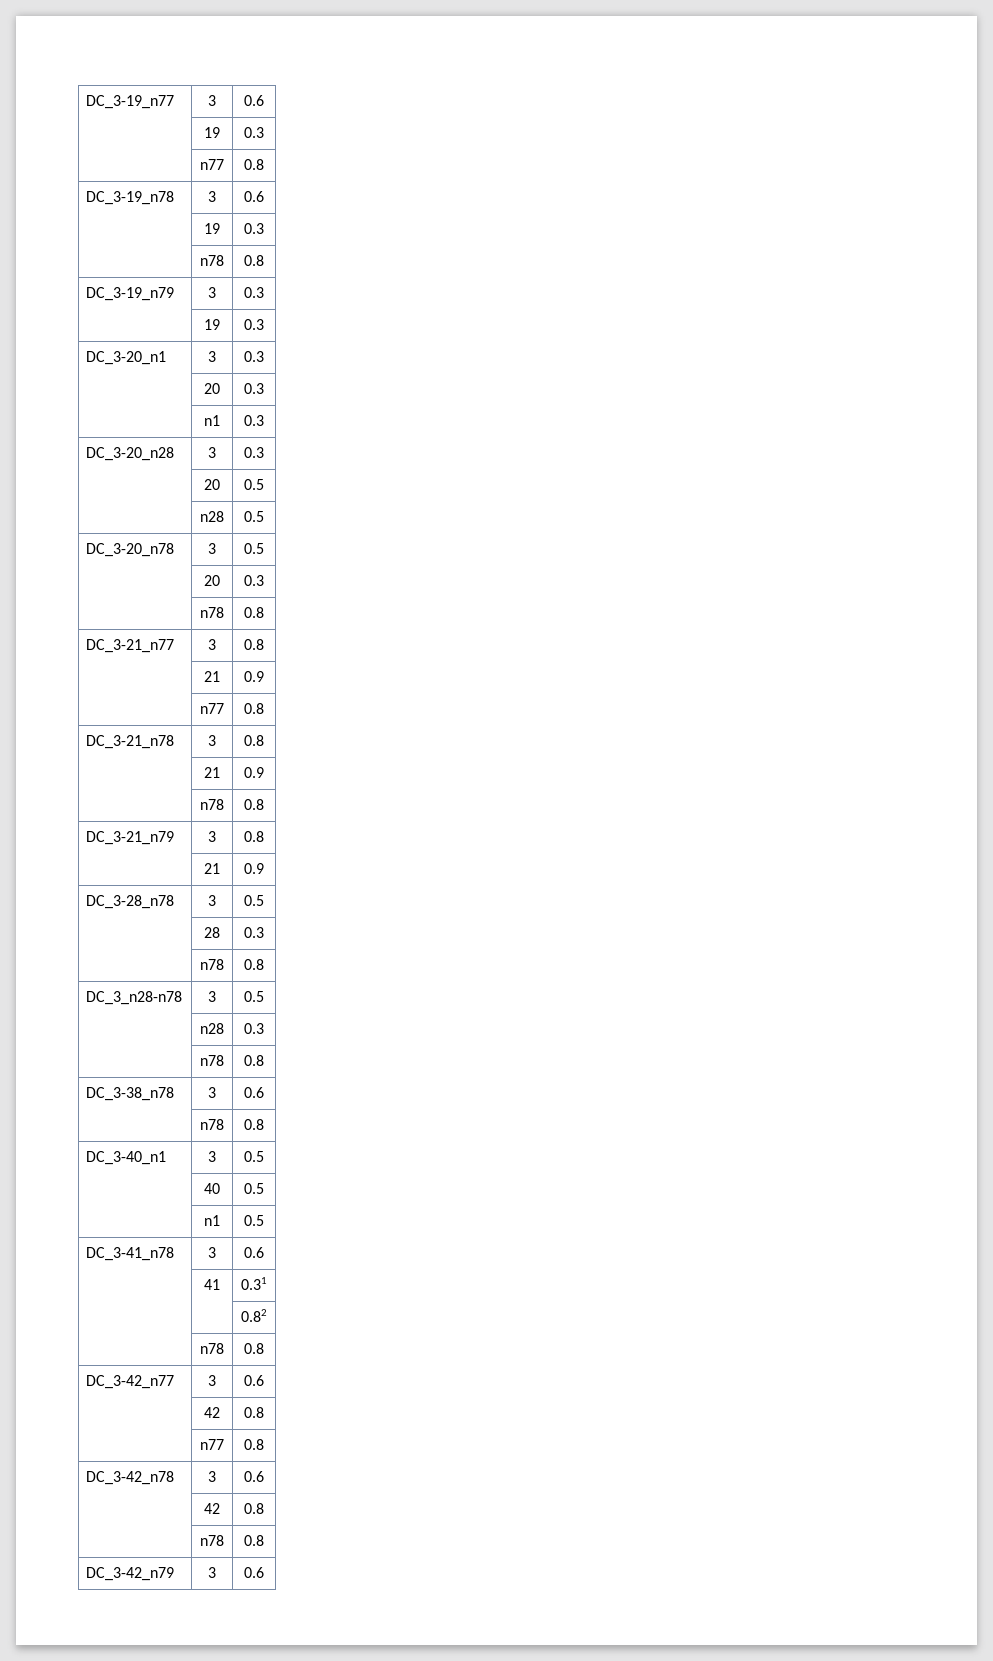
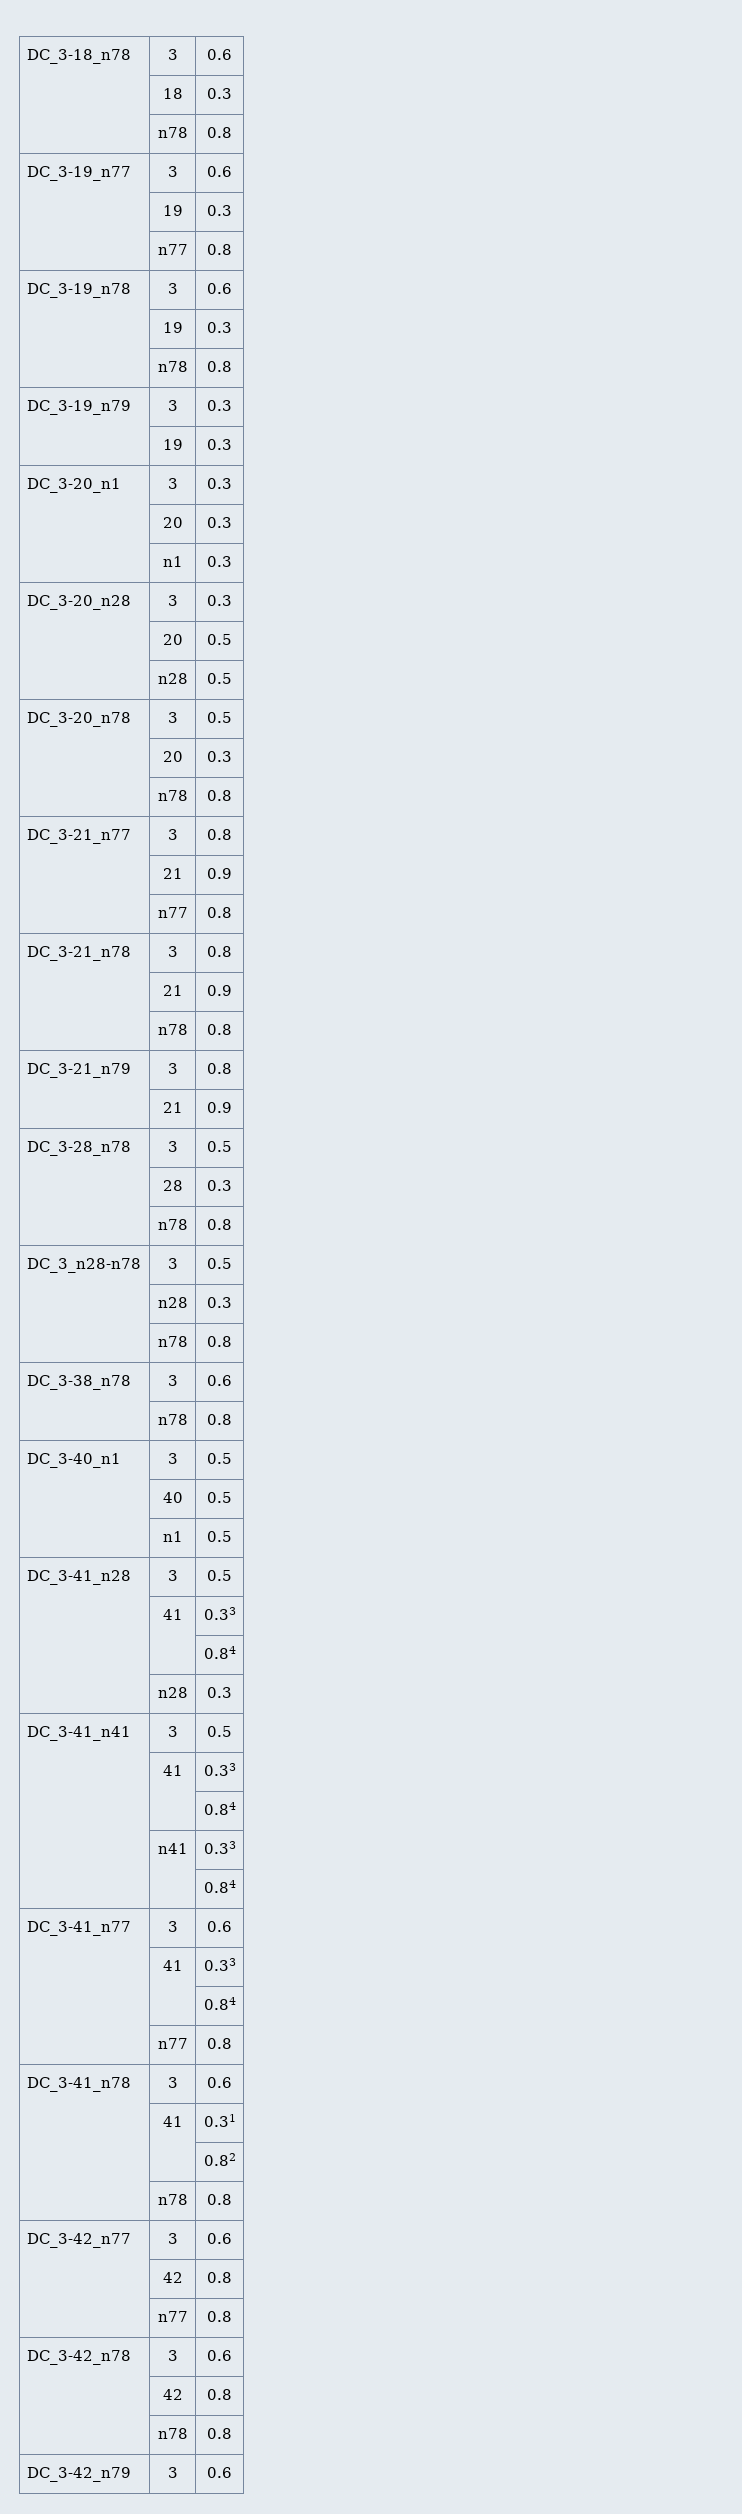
(86, 102) none -> [26,49,131,64] [167,49,178,60] [207,49,232,60] [162,88,183,99] [207,88,232,99] [157,127,188,138] [207,127,232,138] DC_3-18_n78 | 3 | 0.6 // | 18 | 0.3 // | n78 | 0.8 //
(264, 1220) none -> [26,1570,131,1585] [167,1570,178,1581] [207,1570,232,1581] [162,1609,183,1620] [203,1607,236,1620] [203,1646,236,1659] [157,1687,188,1698] [207,1687,232,1698] [26,1726,131,1741] [167,1726,178,1737] [207,1726,232,1737] [162,1765,183,1776] [203,1763,236,1776] [203,1802,236,1815] [157,1843,188,1854] [203,1841,236,1854] [203,1880,236,1893] [26,1921,131,1936] [167,1921,178,1932] [207,1921,232,1932] [162,1960,183,1971] [203,1958,236,1971] [203,1997,236,2010] [157,2038,188,2049] [207,2038,232,2049] // DC_3-41_n28 | 3 | 0.5 // | 41 | 0.33 // | | 0.84 // | n28 | 0.3 // DC_3-41_n41 | 3 | 0.5 // | 41 | 0.33 // | | 0.84 // | n41 | 0.33 // | | 0.84 // DC_3-41_n77 | 3 | 0.6 // | 41 | 0.33 // | | 0.84 // | n77 | 0.8

